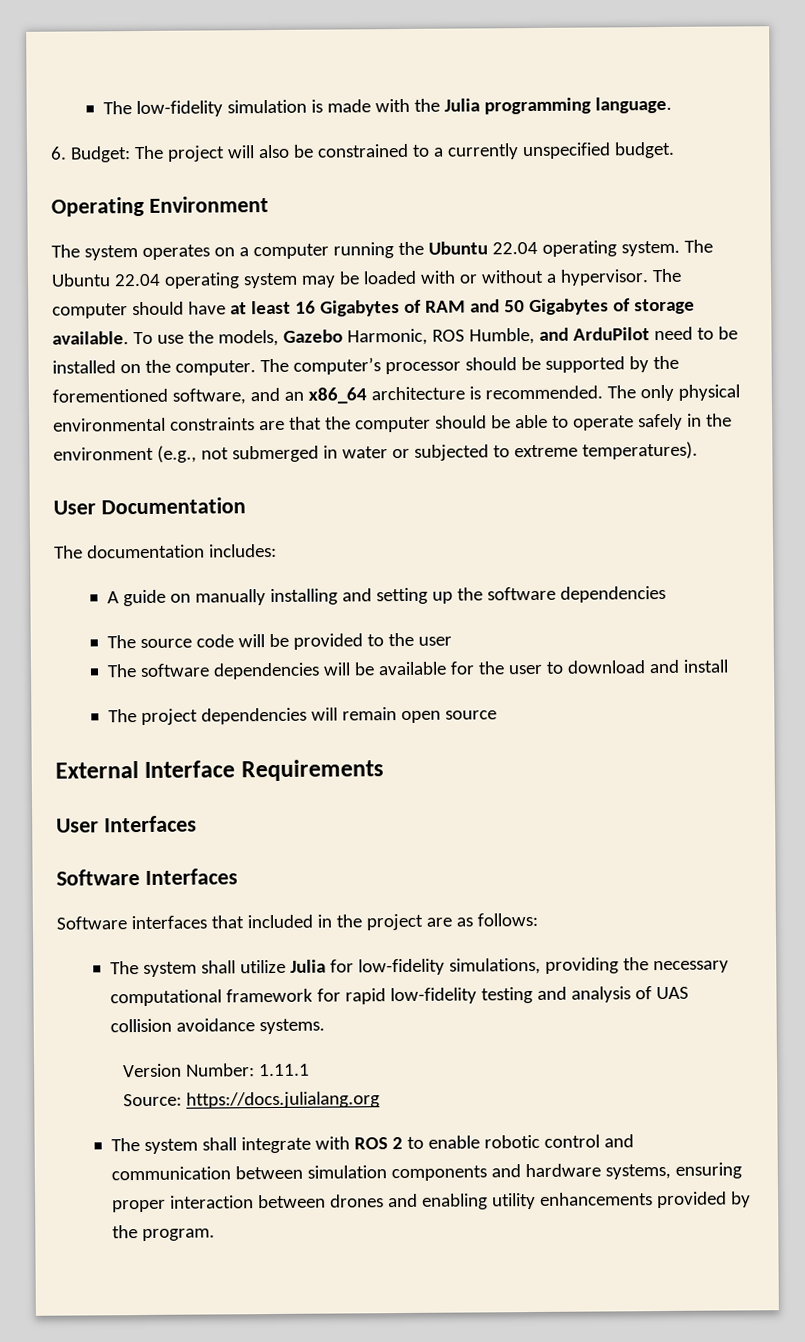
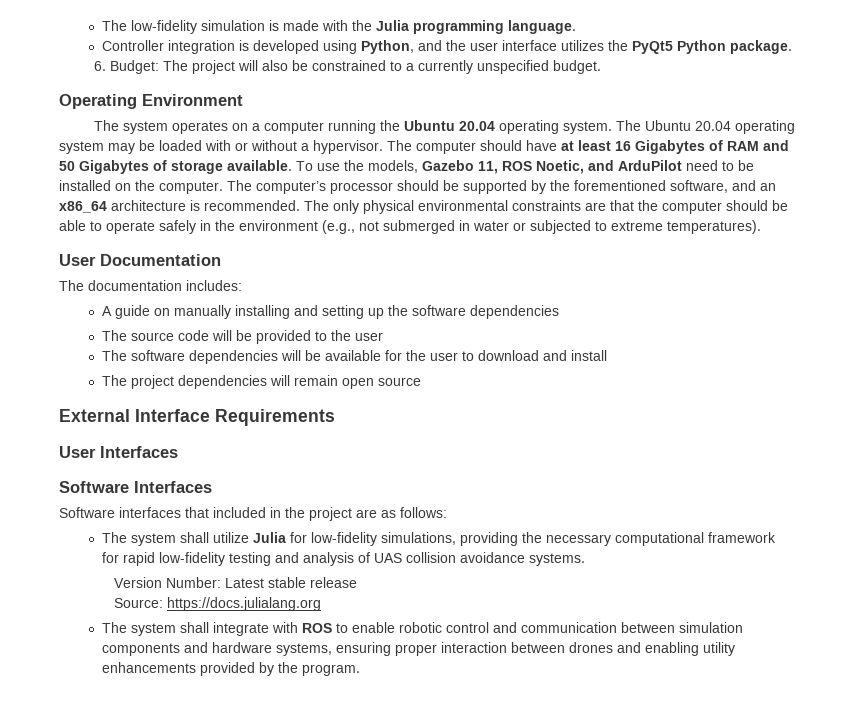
(673, 105) none -> [101,40,792,54] // Controller integration is developed using Python, and the user interface utilizes the PyQt5 Python package.
[491,241,538,255] 22.04 -> [458,121,495,131] 20.04
[113,273,161,287] 22.04 -> [694,121,731,131] 20.04
[346,327,535,346] Harmonic, ROS Humble, -> [478,160,584,174] 11, ROS Noetic,
[259,1063,311,1077] 1.11.1 -> [224,577,357,588] Latest stable release
[392,1137,404,1150] 2 -> (332, 628) none

